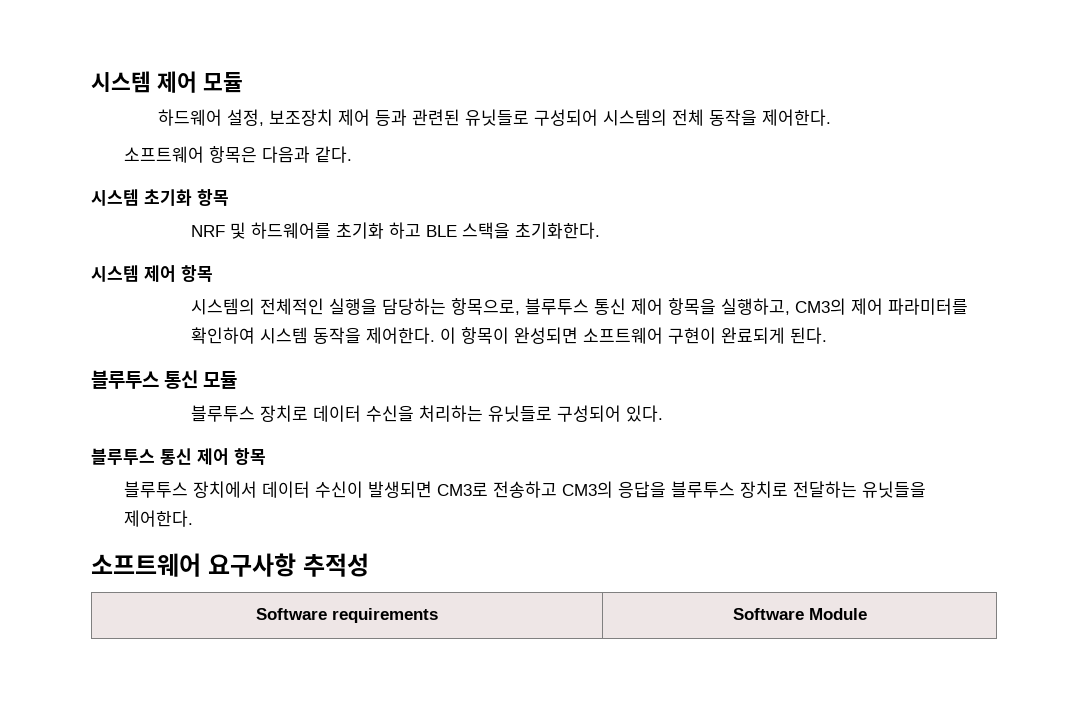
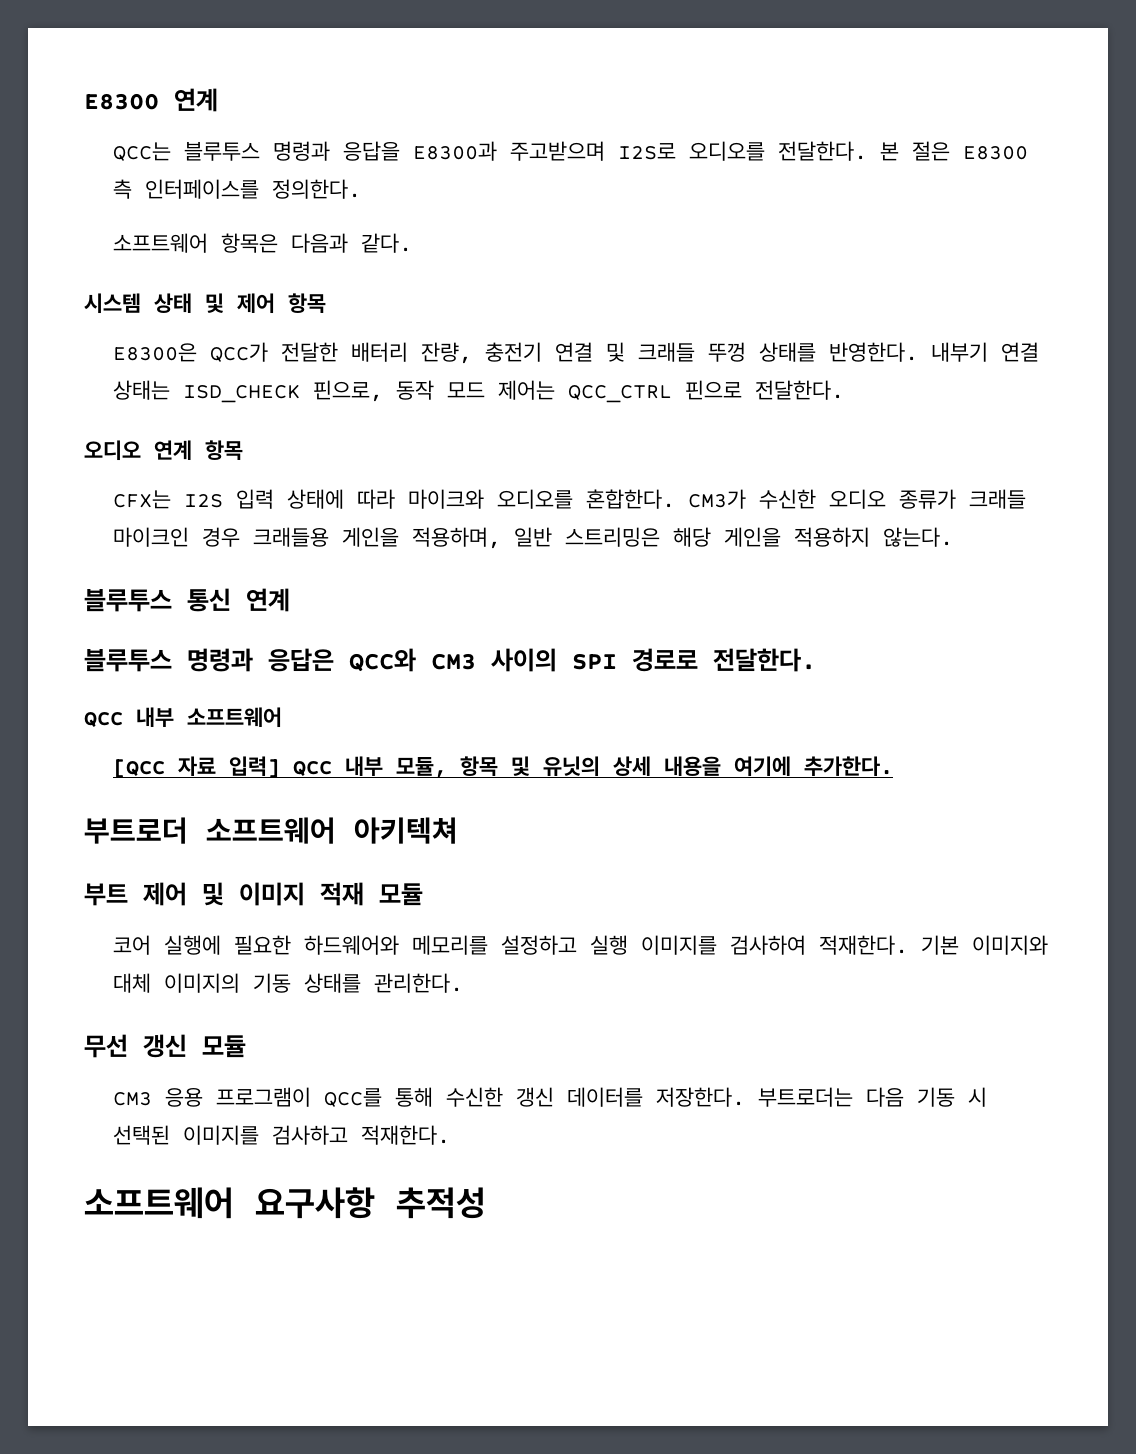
[91,71,243,93] [157,109,831,126] 시스템 제어 모듈 // 하드웨어 설정, 보조장치 제어 등과 관련된 유닛들로 구성되어 시스템의 전체 동작을 제어한다. -> [84,88,218,112] [113,141,1029,161] [113,179,362,199] E8300 연계 // QCC는 블루투스 명령과 응답을 E8300과 주고받으며 I2S로 오디오를 전달한다. 본 절은 E8300 측 인터페이스를 정의한다.
[144,189,229,206] [191,222,601,239] [91,265,213,282] [191,298,969,315] [191,327,828,344] [91,370,238,389] [191,405,664,422] [91,448,266,465] [124,481,927,498] [124,510,194,527] 초기화 항목 // NRF 및 하드웨어를 초기화 하고 BLE 스택을 초기화한다. // 시스템 제어 항목 // 시스템의 전체적인 실행을 담당하는 항목으로, 블루투스 통신 제어 항목을 실행하고, CM3의 제어 파라미터를 확인하여 시스템 동작을 제어한다. 이 항목이 완성되면 소프트웨어 구현이 완료되게 된다. // 블루투스 통신 모듈 // 블루투스 장치로 데이터 수신을 처리하는 유닛들로 구성되어 있다. // 블루투스 통신 제어 항목 // 블루투스 장치에서 데이터 수신이 발생되면 CM3로 전송하고 CM3의 응답을 블루투스 장치로 전달하는 유닛들을 제어한다. -> [154,293,326,314] [113,342,1040,364] [113,380,845,403] [84,440,243,461] [113,489,1027,509] [113,527,954,549] [84,588,290,612] [84,648,816,672] [84,707,282,728] [113,756,894,778] [84,817,458,844] [84,882,423,906] [113,935,1049,955] [113,973,464,993] [84,1034,246,1058] [113,1087,988,1107] [113,1125,451,1145] 상태 및 제어 항목 // E8300은 QCC가 전달한 배터리 잔량, 충전기 연결 및 크래들 뚜껑 상태를 반영한다. 내부기 연결 상태는 ISD_CHECK 핀으로, 동작 모드 제어는 QCC_CTRL 핀으로 전달한다. // 오디오 연계 항목 // CFX는 I2S 입력 상태에 따라 마이크와 오디오를 혼합한다. CM3가 수신한 오디오 종류가 크래들 마이크인 경우 크래들용 게인을 적용하며, 일반 스트리밍은 해당 게인을 적용하지 않는다. // 블루투스 통신 연계 // 블루투스 명령과 응답은 QCC와 CM3 사이의 SPI 경로로 전달한다. // QCC 내부 소프트웨어 // [QCC 자료 입력] QCC 내부 모듈, 항목 및 유닛의 상세 내용을 여기에 추가한다. // 부트로더 소프트웨어 아키텍쳐 // 부트 제어 및 이미지 적재 모듈 // 코어 실행에 필요한 하드웨어와 메모리를 설정하고 실행 이미지를 검사하여 적재한다. 기본 이미지와 대체 이미지의 기동 상태를 관리한다. // 무선 갱신 모듈 // CM3 응용 프로그램이 QCC를 통해 수신한 갱신 데이터를 저장한다. 부트로더는 다음 기동 시 선택된 이미지를 검사하고 적재한다.
[256,608,438,623] [732,608,867,620] // Software requirements | Software Module -> (486, 1203) none

